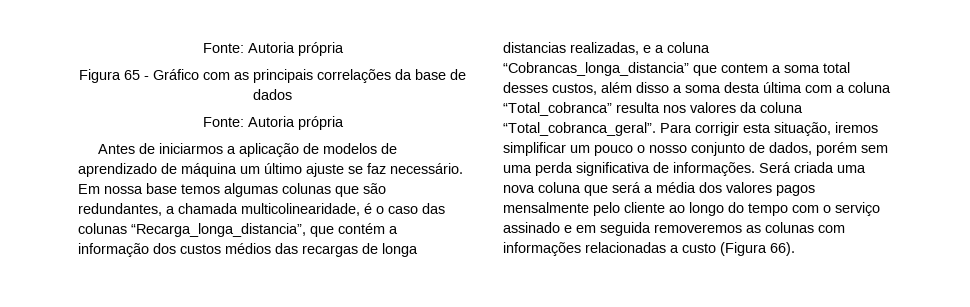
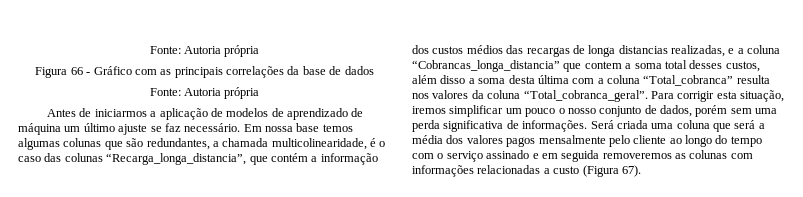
[124,70,140,80] 65 -> [70,67,83,75] 66
[503,185,535,193] nova -> (674, 126) none
[770,242,795,256] 66). -> [621,165,641,177] 67).

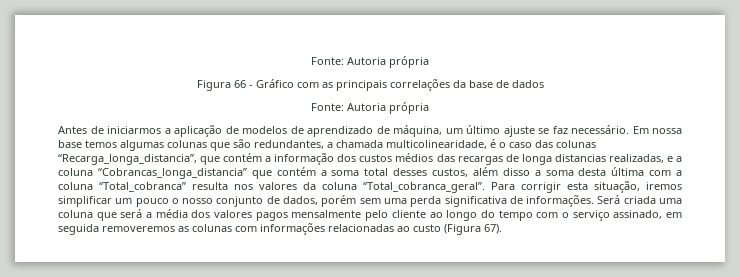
[18,123,61,135] máquina -> [393,125,442,137] máquina,
[584,61,622,69] contem -> [276,167,316,176] contém
[486,150,539,159] assinado e -> [613,210,663,219] assinado,
[543,168,550,174] a -> [397,226,410,232] ao

